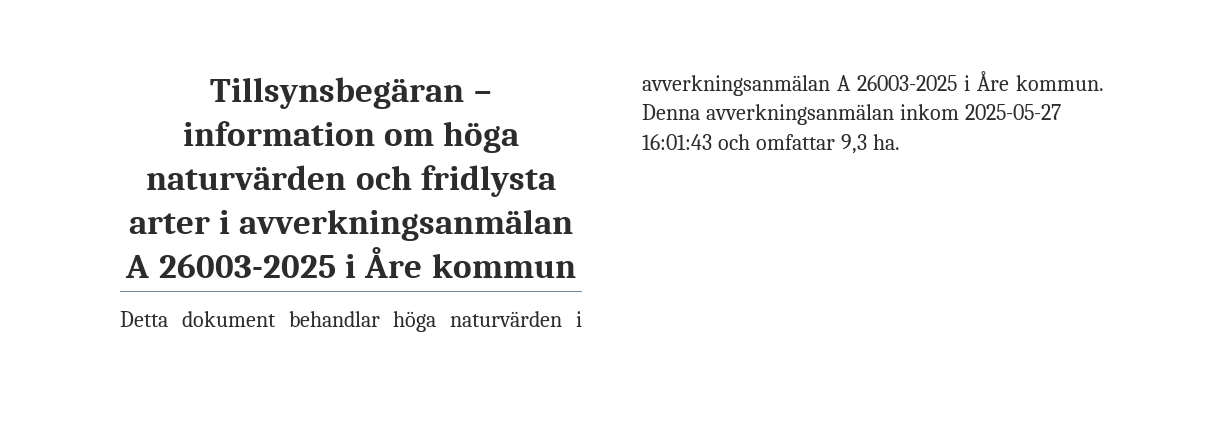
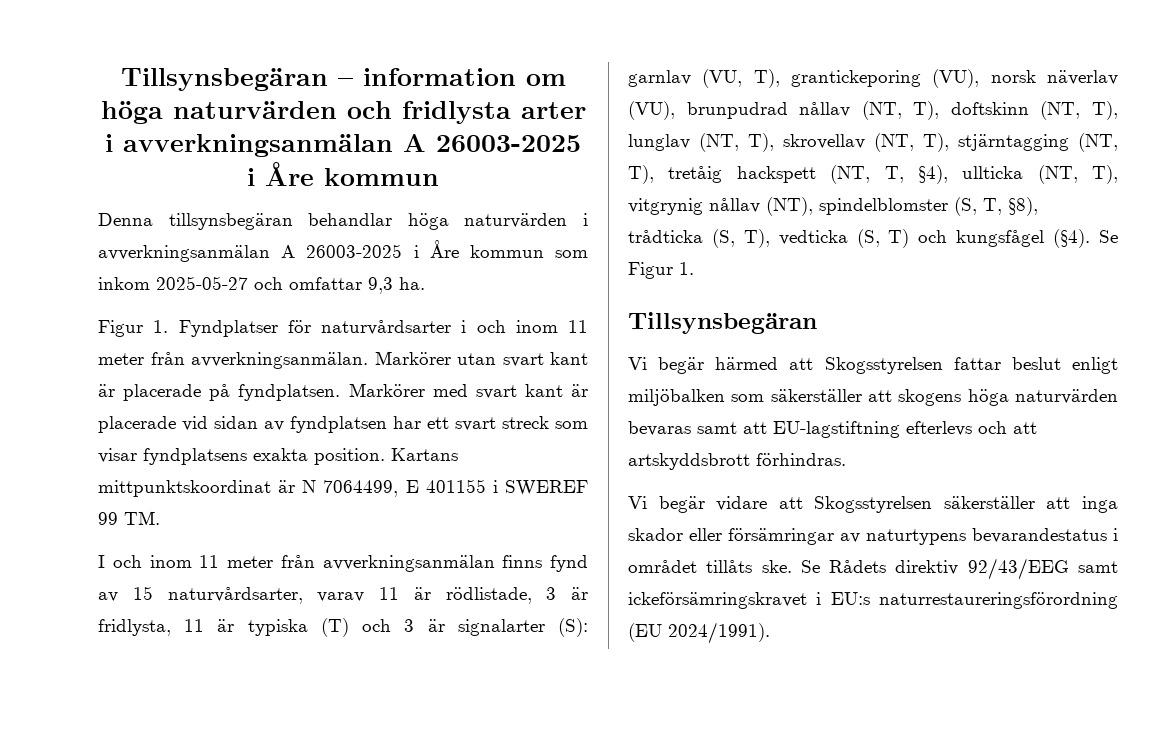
[120,311,276,327] Detta dokument -> [98,213,293,230] Denna tillsynsbegäran
[1016,75,1104,91] [642,104,894,125] kommun. Denna avverkningsanmälan -> [469,245,588,258] kommun som
[642,134,712,150] 16:01:43 -> (248, 283) none
(900, 142) none -> [98,320,588,337] [98,351,588,369] [98,383,588,401] [98,416,588,433] [98,448,458,465] [98,479,589,497] [98,511,160,525] [98,555,588,572] [98,586,588,604] [98,618,588,637] [628,69,1118,88] [628,101,1118,120] [628,133,1118,152] [628,165,1118,184] [628,197,1038,216] [628,229,1118,248] [628,262,694,279] [628,312,817,334] [628,357,1118,374] [628,389,1118,406] [628,421,1037,438] [628,453,846,470] [628,496,1118,513] [628,528,1118,545] [628,558,1118,580] [628,592,1118,609] [628,622,770,644] // Figur 1. Fyndplatser för naturvårdsarter i och inom 11 meter från avverkningsanmälan. Markörer utan svart kant är placerade på fyndplatsen. Markörer med svart kant är placerade vid sidan av fyndplatsen har ett svart streck som visar fyndplatsens exakta position. Kartans mittpunktskoordinat är N 7064499, E 401155 i SWEREF 99 TM. // I och inom 11 meter från avverkningsanmälan finns fynd av 15 naturvårdsarter, varav 11 är rödlistade, 3 är fridlysta, 11 är typiska (T) och 3 är signalarter (S): garnlav (VU, T), grantickeporing (VU), norsk näverlav (VU), brunpudrad nållav (NT, T), doftskinn (NT, T), lunglav (NT, T), skrovellav (NT, T), stjärntagging (NT, T), tretåig hackspett (NT, T, §4), ullticka (NT, T), vitgrynig nållav (NT), spindelblomster (S, T, §8), trådticka (S, T), vedticka (S, T) och kungsfågel (§4). Se Figur 1. // Tillsynsbegäran // Vi begär härmed att Skogsstyrelsen fattar beslut enligt miljöbalken som säkerställer att skogens höga naturvärden bevaras samt att EU-lagstiftning efterlevs och att artskyddsbrott förhindras. // Vi begär vidare att Skogsstyrelsen säkerställer att inga skador eller försämringar av naturtypens bevarandestatus i området tillåts ske. Se Rådets direktiv 92/43/EEG samt ickeförsämringskravet i EU:s naturrestaureringsförordning (EU 2024/1991).

